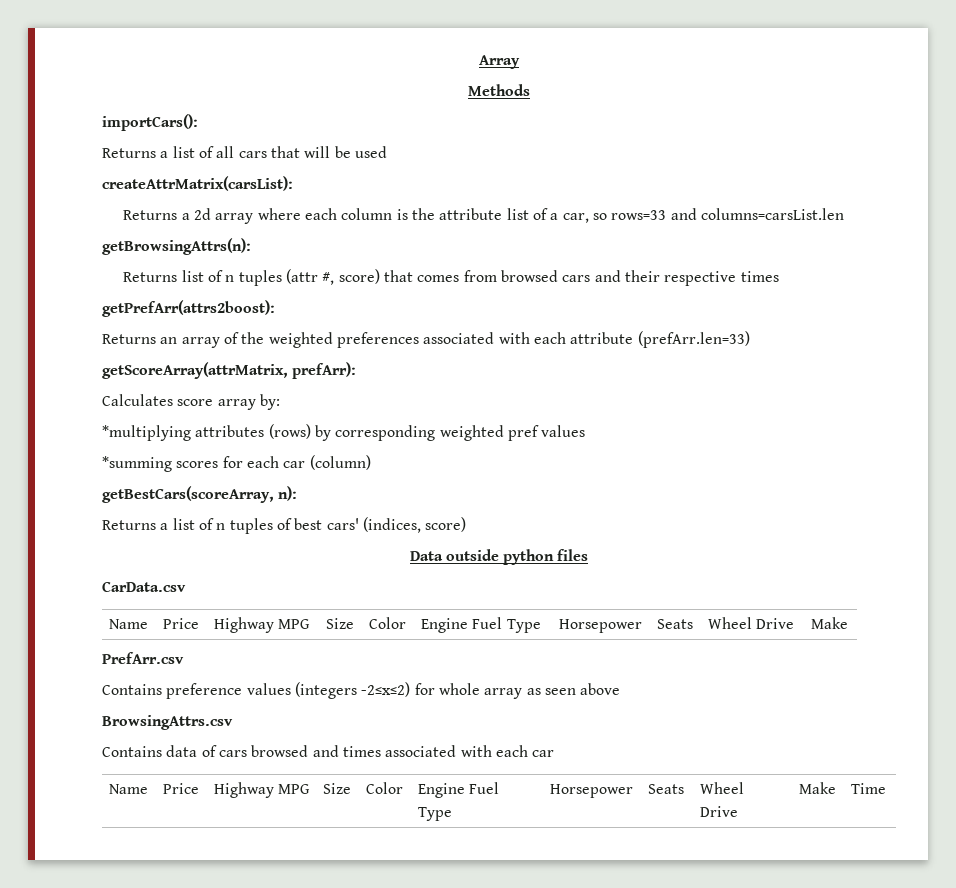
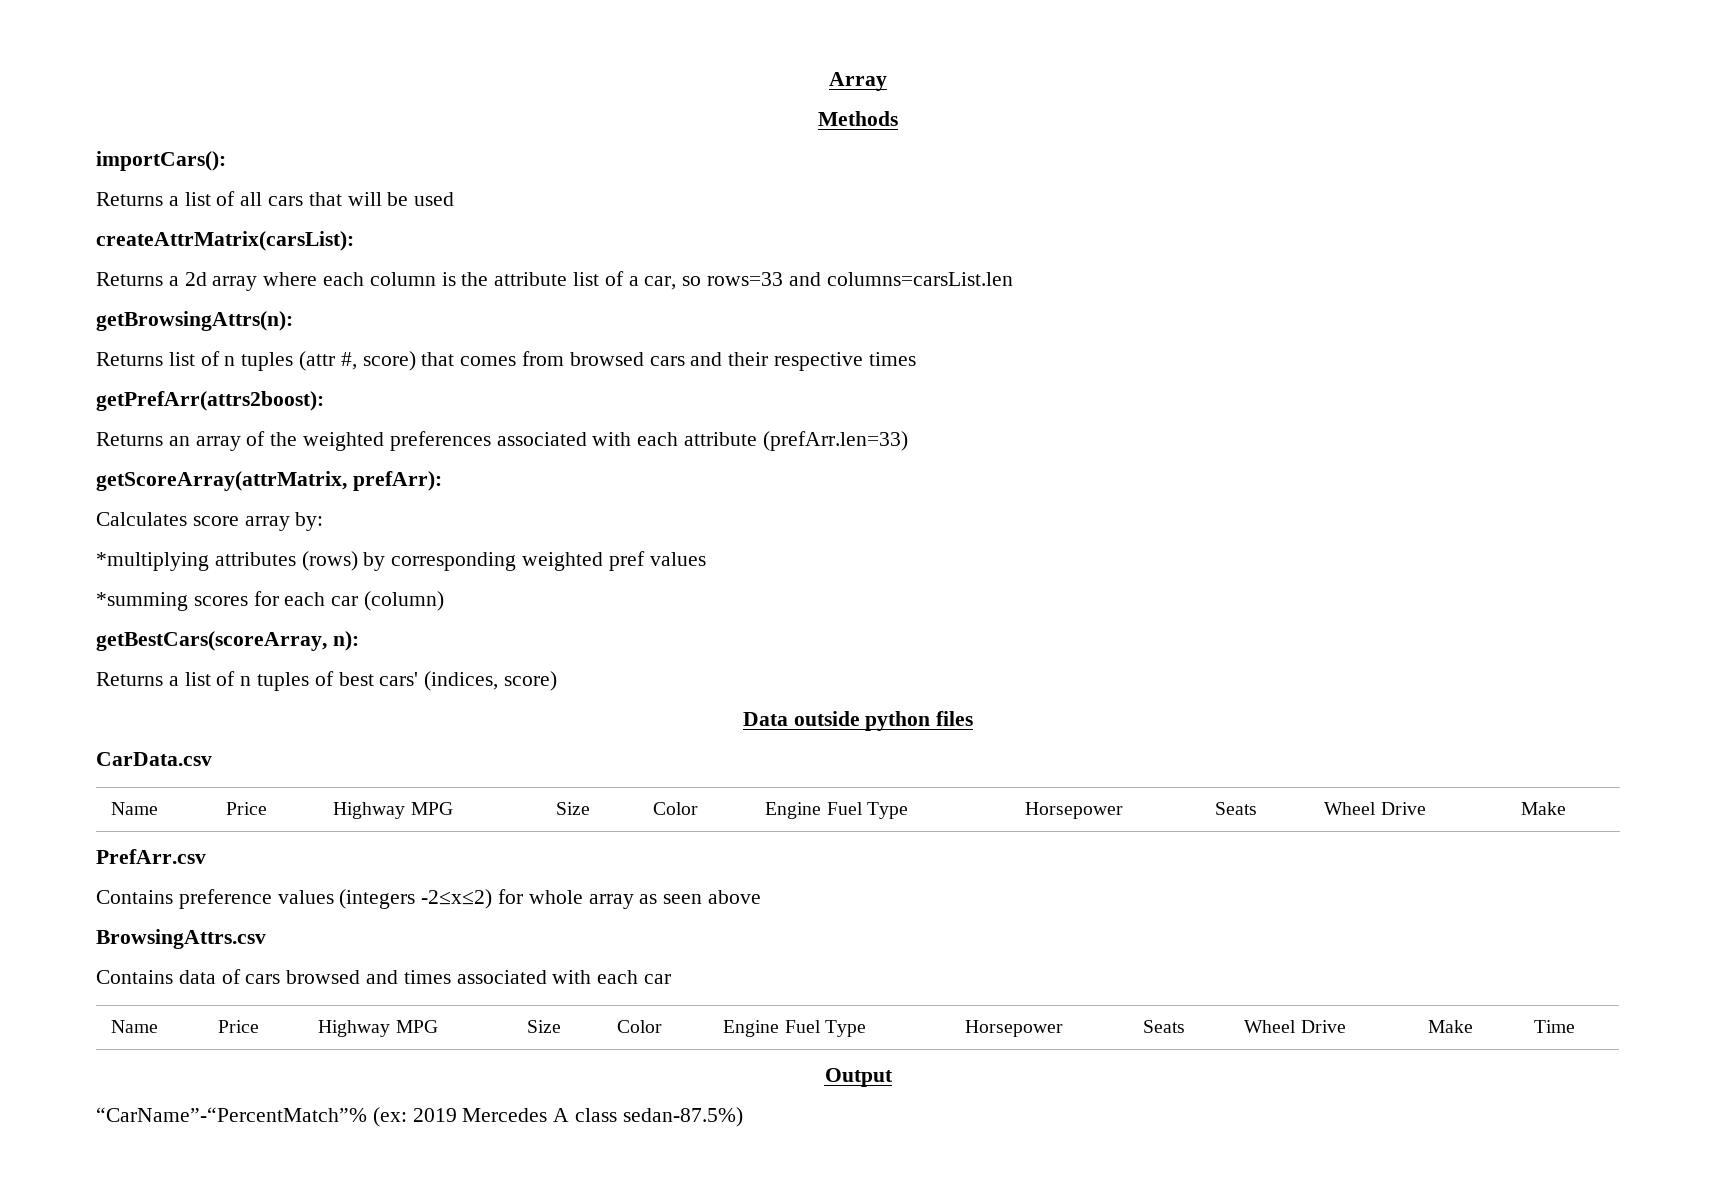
(887, 788) none -> [824,1068,893,1087] [96,1107,743,1127] // Output // “CarName”-“PercentMatch”% (ex: 2019 Mercedes A class sedan-87.5%)

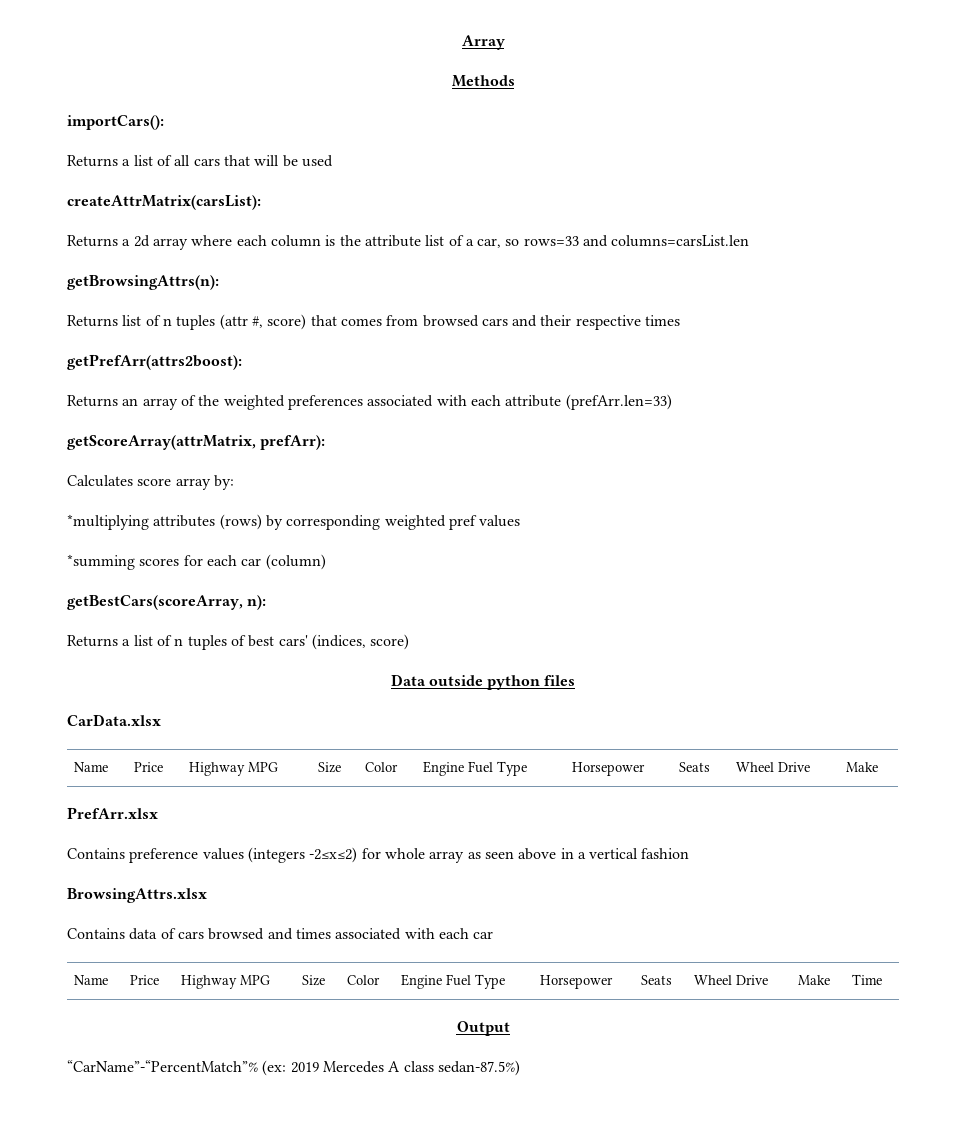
[96,752,212,766] CarData.csv -> [67,714,161,726] CarData.xlsx
[96,849,206,864] PrefArr.csv -> [67,807,158,819] PrefArr.xlsx
[96,929,266,949] // BrowsingAttrs.csv -> [560,848,690,859] [67,888,207,903] in a vertical fashion // BrowsingAttrs.xlsx

